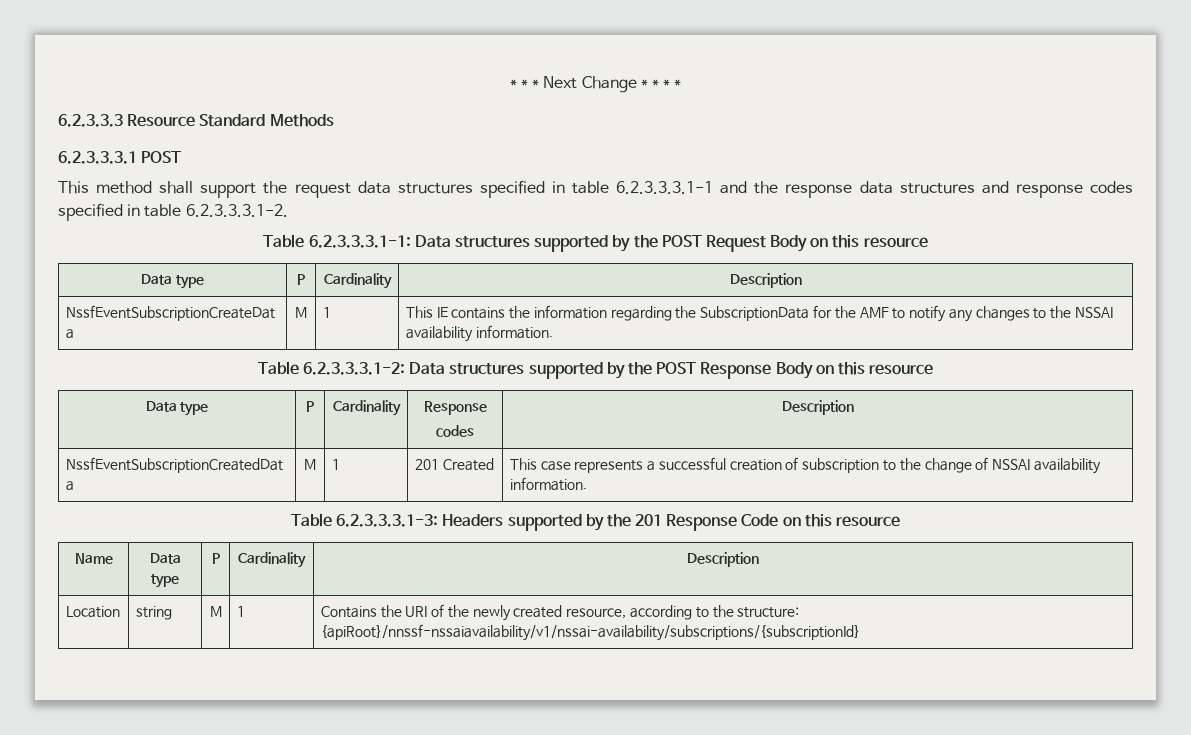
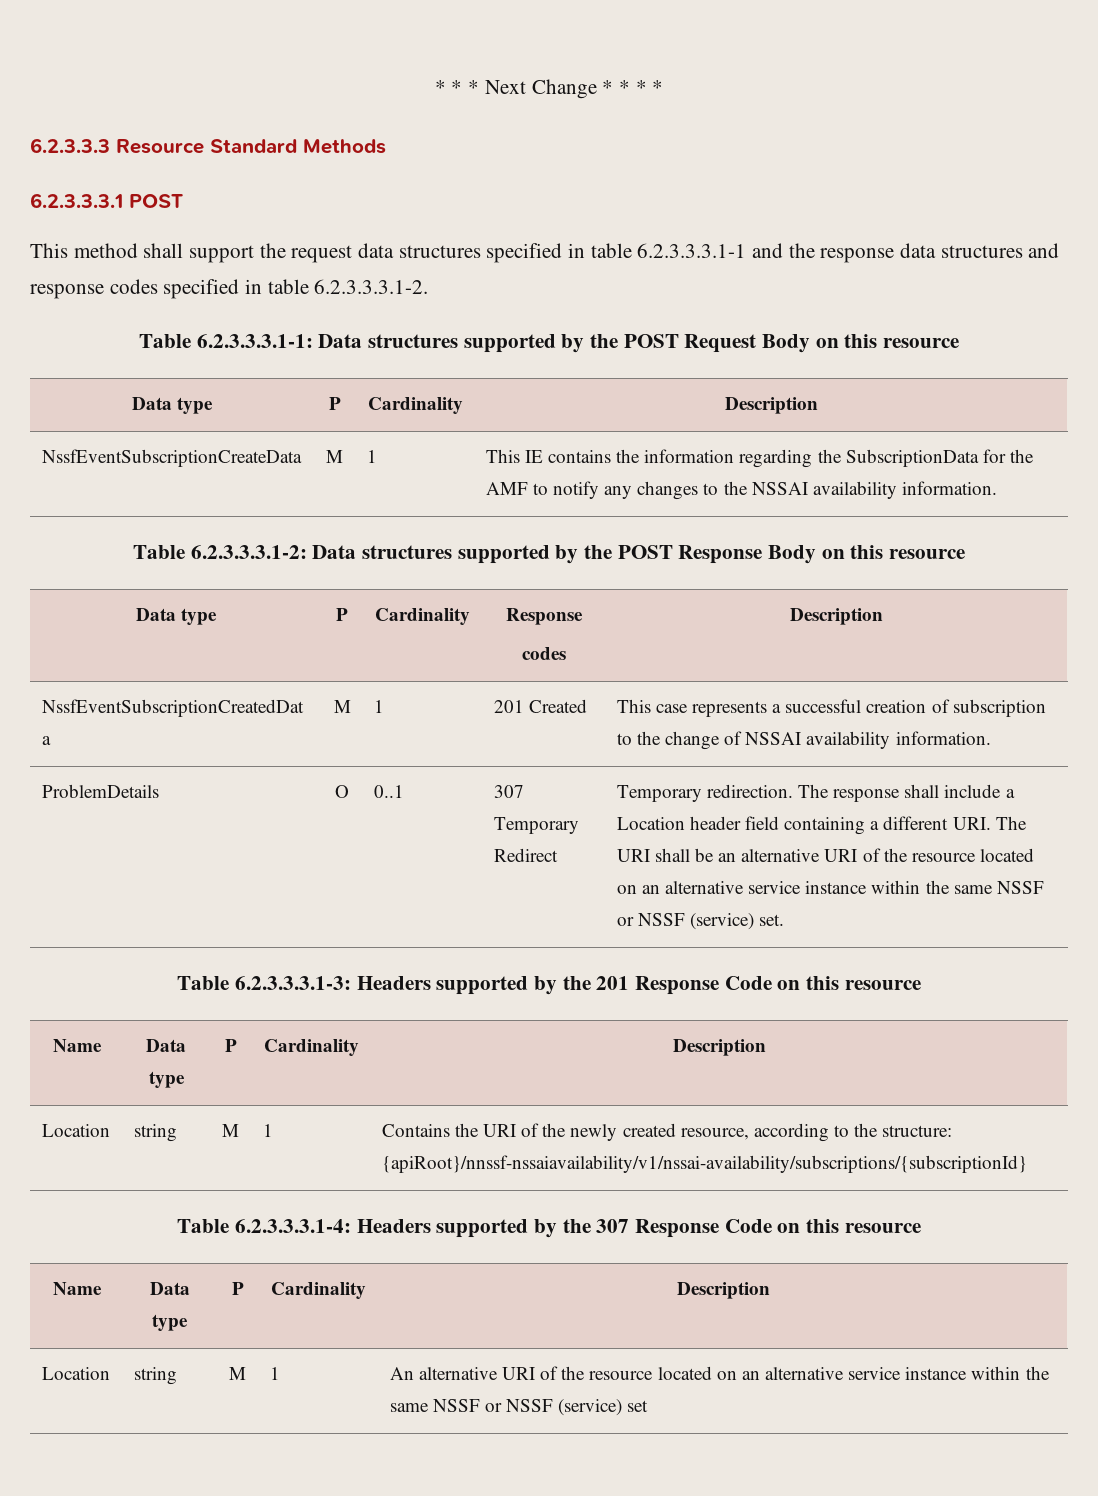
(587, 484) none -> [41,784,159,798] [335,785,349,798] [373,785,404,798] [493,785,524,798] [493,817,579,834] [493,848,558,862] [616,784,1015,802] [616,816,1027,835] [616,848,1034,862] [616,880,1044,894] [616,913,785,930] // ProblemDetails | O | 0..1 | 307 Temporary Redirect | Temporary redirection. The response shall include a Location header field containing a different URI. The URI shall be an alternative URI of the resource located on an alternative service instance within the same NSSF or NSSF (service) set.
(860, 632) none -> [177,1219,921,1238] [52,1282,102,1295] [149,1282,190,1295] [152,1314,188,1331] [231,1282,244,1295] [271,1282,366,1299] [676,1282,770,1299] [41,1367,110,1380] [133,1367,177,1385] [229,1367,246,1380] [269,1367,280,1380] [389,1366,1050,1380] [389,1399,649,1416] // Table 6.2.3.3.3.1-4: Headers supported by the 307 Response Code on this resource // Name | Data type | P | Cardinality | Description // Location | string | M | 1 | An alternative URI of the resource located on an alternative service instance within the same NSSF or NSSF (service) set

